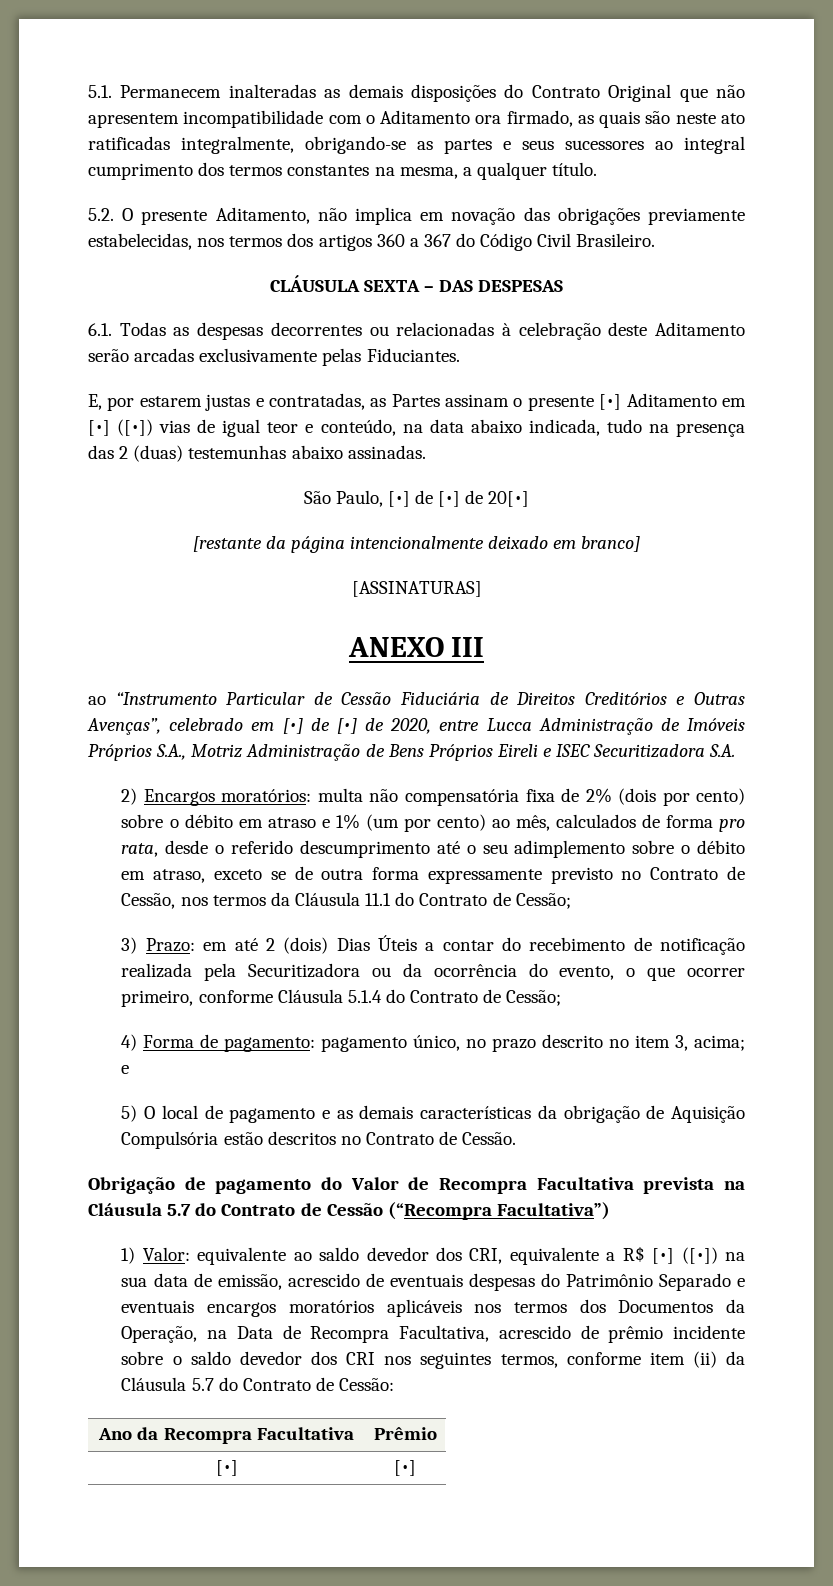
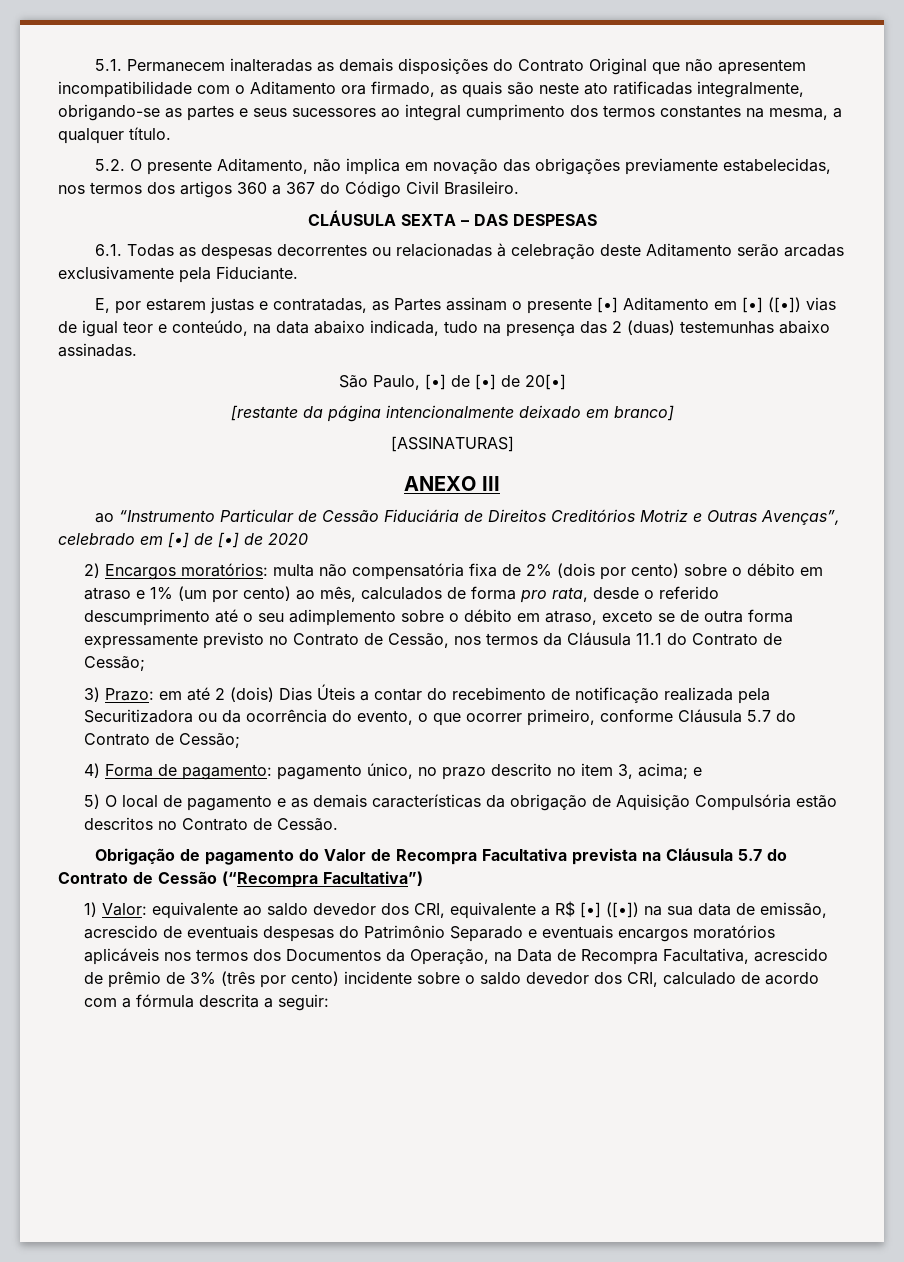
[322,348,460,366] pelas Fiduciantes. -> [179,266,298,283] pela Fiduciante.
(667, 698) none -> [640,509,689,522] Motriz
[390,717,745,735] [88,743,736,761] 2020, entre Lucca Administração de Imóveis Próprios S.A., Motriz Administração de Bens Próprios Eireli e ISEC Securitizadora S.A. -> [268,533,308,545] 2020
[347,990,382,1003] 5.1.4 -> [747,710,772,722] 5.7
(664, 1334) none -> [166,971,340,988] de 3% (três por cento)
[346,1351,745,1369] [121,1377,395,1391] [98,1427,354,1444] [373,1427,437,1440] [215,1460,238,1476] [394,1460,416,1476] CRI nos seguintes termos, conforme item (ii) da Cláusula 5.7 do Contrato de Cessão: // Ano da Recompra Facultativa | Prêmio // [•] | [•] -> [627,972,820,987] [84,994,330,1011] CRI, calculado de acordo com a fórmula descrita a seguir:

